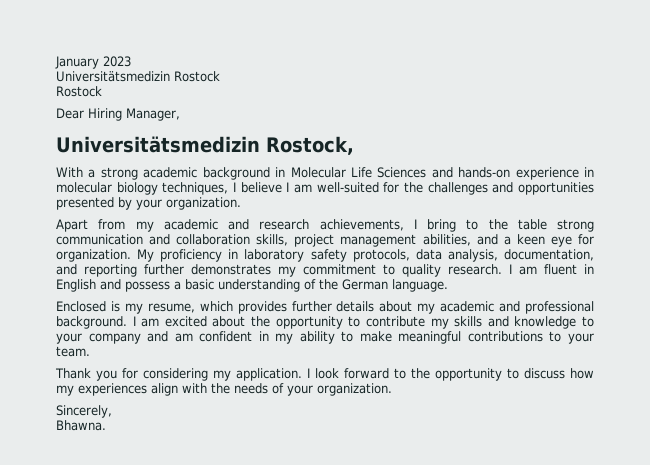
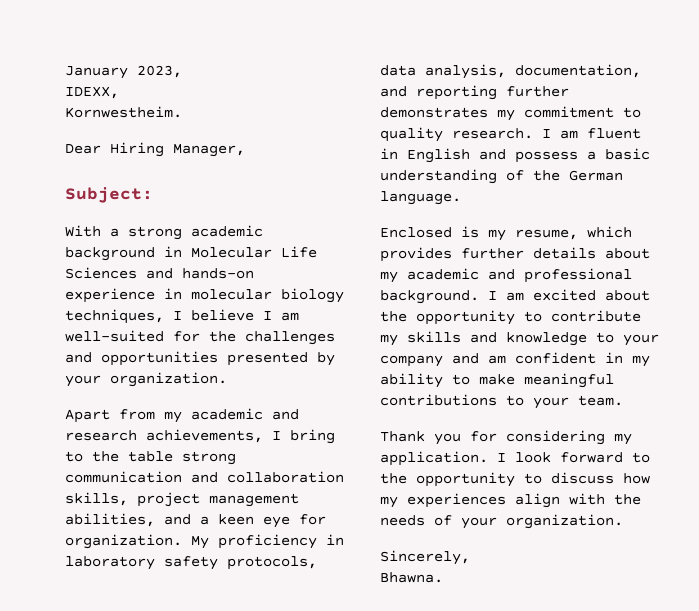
[103,56,131,67] [56,71,220,82] [56,86,102,97] 2023 // Universitätsmedizin Rostock // Rostock -> [137,65,182,78] [65,86,119,99] [65,106,182,118] 2023, // IDEXX, // Kornwestheim.
[56,136,354,155] Universitätsmedizin Rostock, -> [65,187,153,203] Subject:

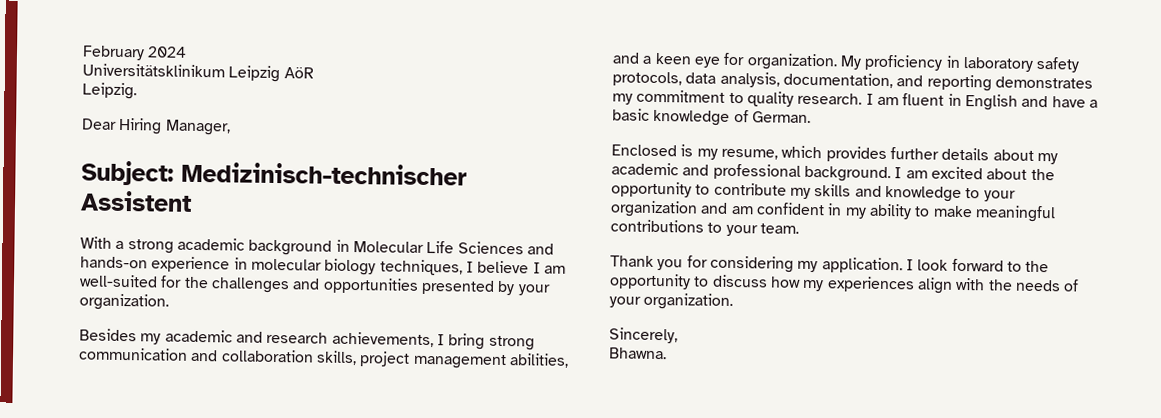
[65,65,182,79] [65,86,119,99] [65,106,182,118] January 2023, // IDEXX, // Kornwestheim. -> [82,45,188,61] [82,63,314,83] [82,82,137,100] February 2024 // Universitätsklinikum Leipzig AöR // Leipzig.
(153, 195) none -> [181,161,467,186] [80,190,192,212] Medizinisch-technischer Assistent
[65,409,155,423] Apart from -> [79,328,137,342] Besides
[65,451,173,462] to the table -> (486, 341) none
[506,86,569,97] further -> (992, 83) none
[515,151,578,163] possess -> [1051,96,1086,108] have
[380,169,623,184] [380,191,461,205] understanding of the German language. -> [653,109,811,126] knowledge of German.
[380,355,443,367] company -> [610,200,698,218] organization

